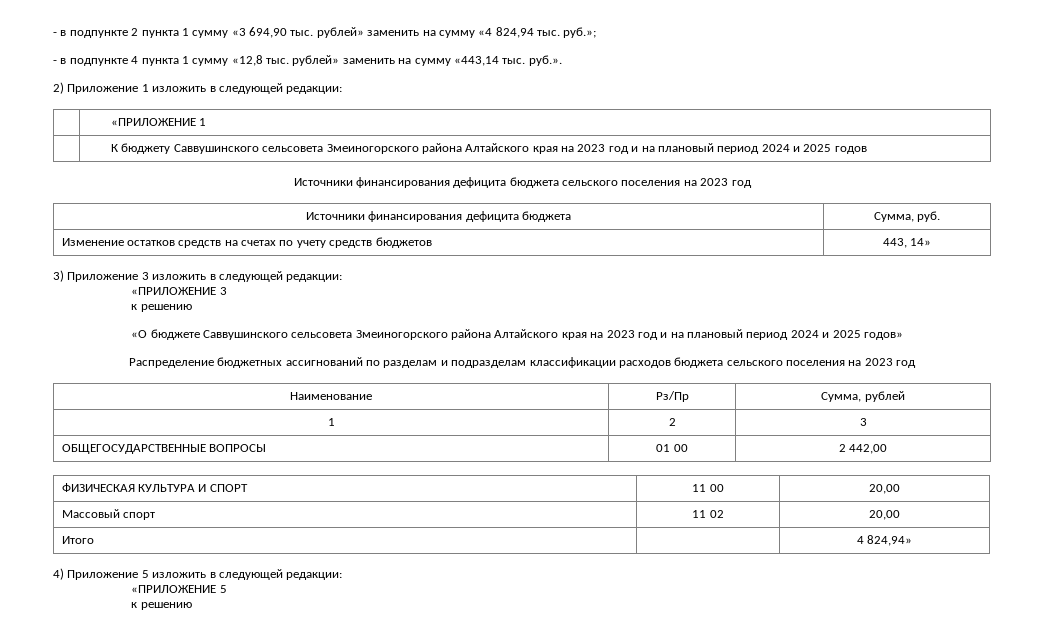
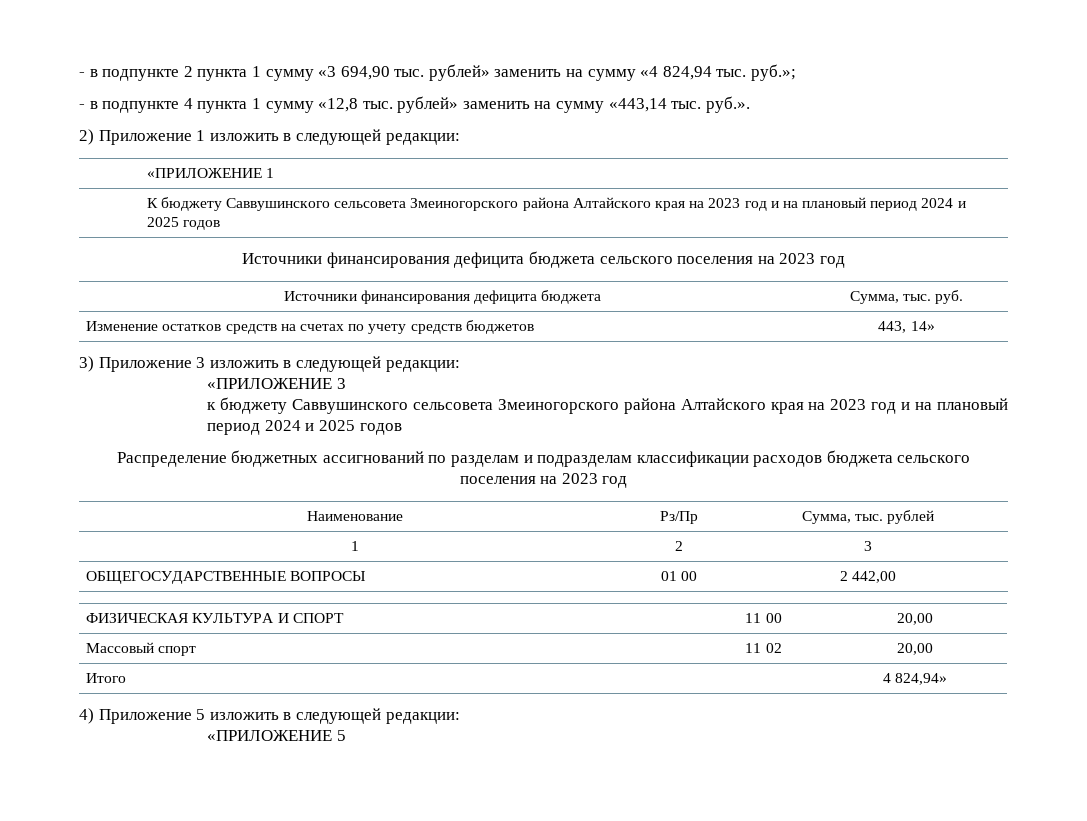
(914, 217) none -> [903,294,931,301] тыс.
[140,304,192,312] [131,329,200,340] решению // «О бюджете -> [220,397,288,414] бюджету
[863,332,903,340] годов» -> [359,423,402,435] годов
(862, 397) none -> [855,514,883,521] тыс.
[131,602,192,610] // к решению -> (346, 735) none

